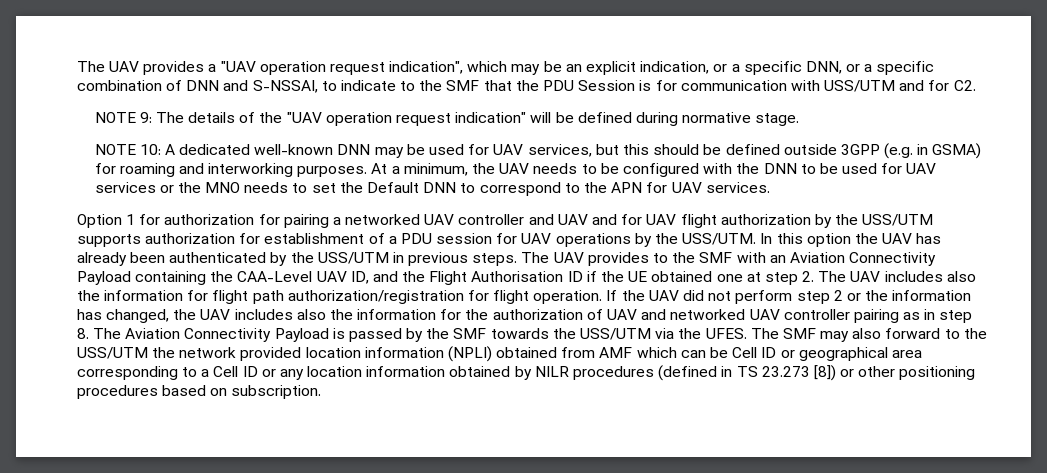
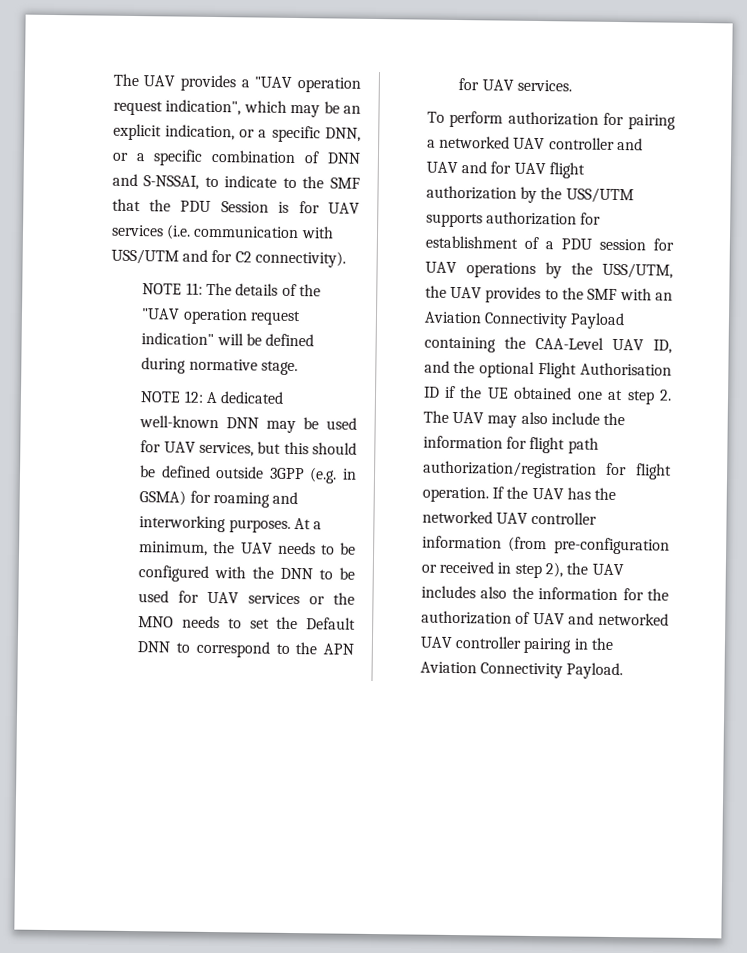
(677, 85) none -> [328,202,360,214] [110,224,191,240] UAV services (i.e.
[953,80,976,91] [94,112,152,123] C2. // NOTE 9: -> [234,250,346,268] [142,282,203,295] C2 connectivity). // NOTE 11:
[139,144,161,155] 10: -> [183,390,204,403] 12:
[76,214,161,228] Option 1 for -> [426,110,504,128] To perform
[682,233,942,247] [76,252,550,266] USS/UTM. In this option the UAV has already been authenticated by the USS/UTM in previous steps. The -> [602,262,673,279] [424,285,447,298] USS/UTM, the
(426, 276) none -> [479,361,536,378] optional
[884,271,976,282] includes also -> [487,411,600,428] may also include
[682,290,972,304] [76,309,169,323] did not perform step 2 or the information has changed, -> [566,487,617,501] [421,510,598,525] [421,535,670,555] [420,560,563,579] has the networked UAV controller information (from pre-configuration or received in step 2),
[903,309,973,323] [76,328,987,342] [76,346,922,362] [76,365,976,381] [76,385,322,399] as in step 8. The Aviation Connectivity Payload is passed by the SMF towards the USS/UTM via the UFES. The SMF may also forward to the USS/UTM the network provided location information (NPLI) obtained from AMF which can be Cell ID or geographical area corresponding to a Cell ID or any location information obtained by NILR procedures (defined in TS 23.273 [8]) or other positioning procedures based on subscription. -> [573,637,614,650] [419,661,624,680] in the Aviation Connectivity Payload.

